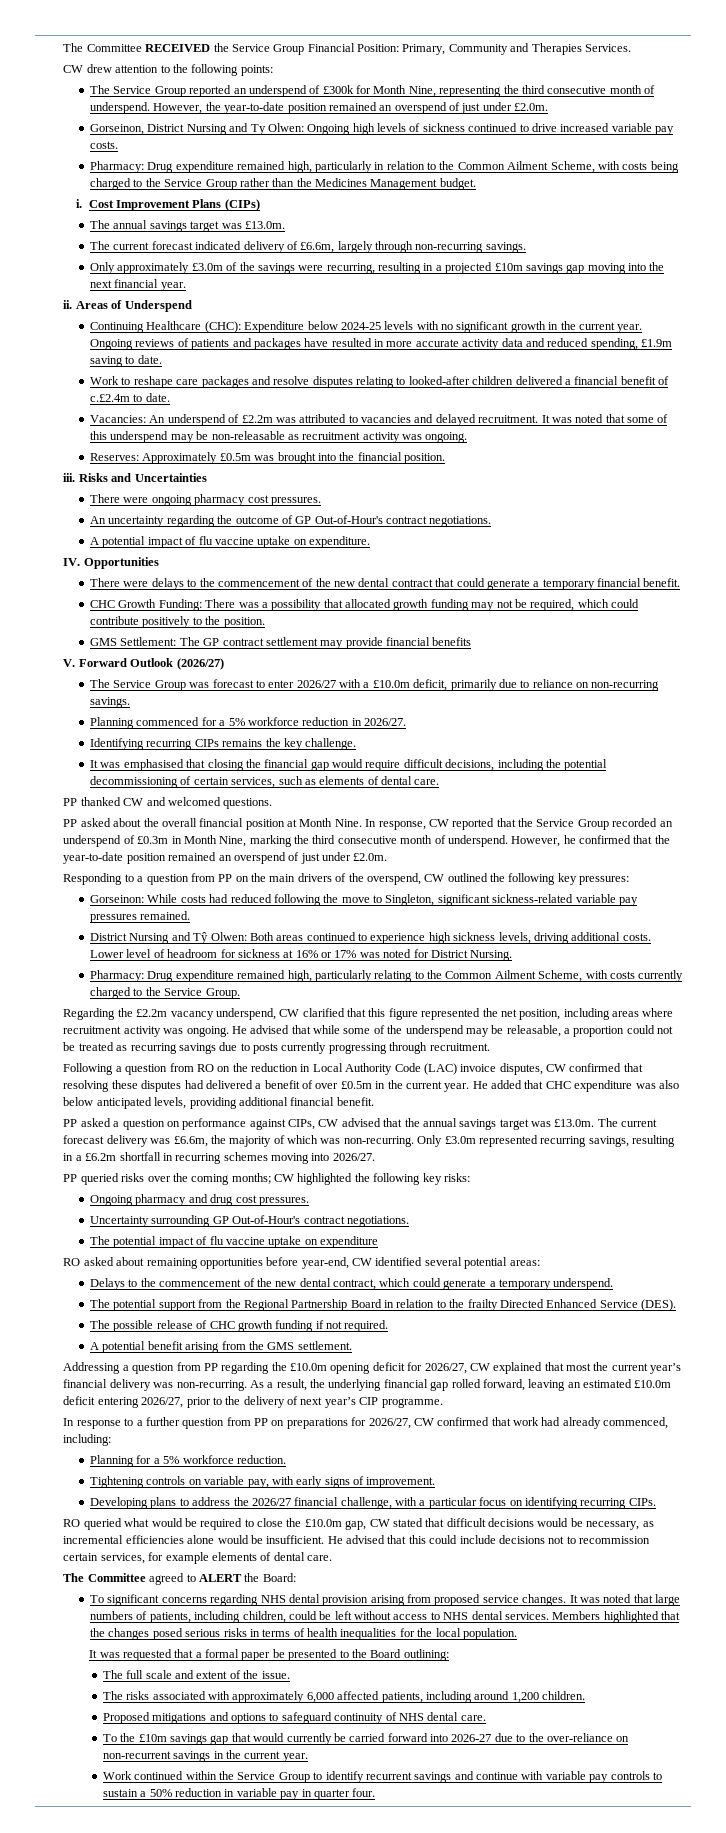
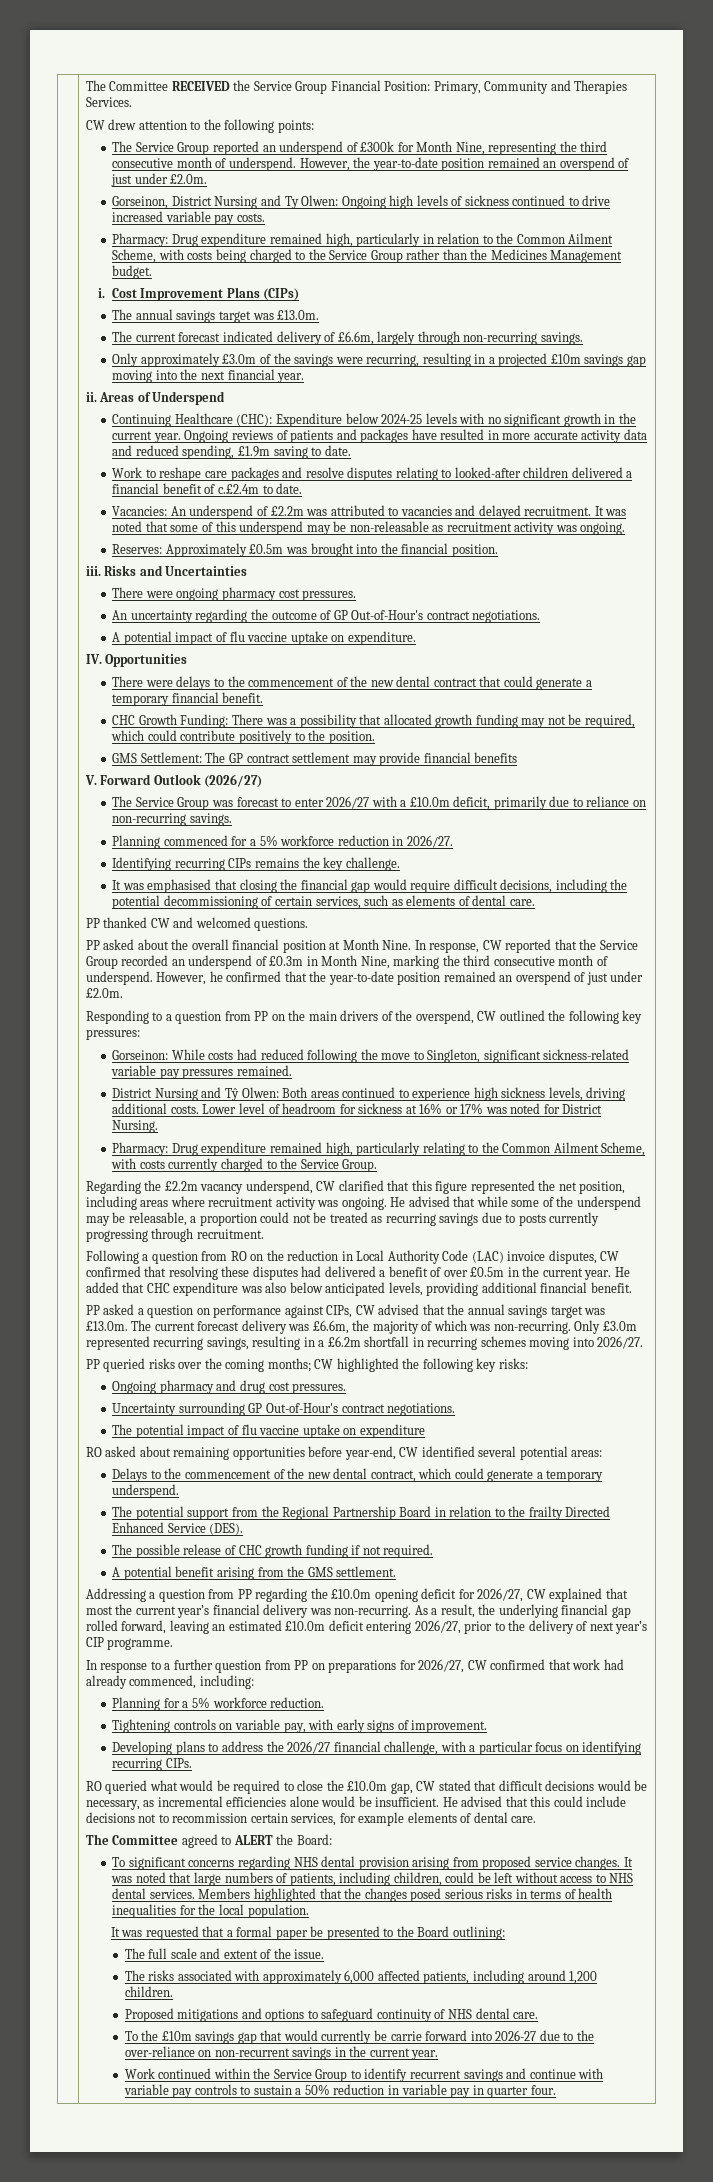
[349,1733,386,1742] carried -> [390,2031,422,2041] carrie

